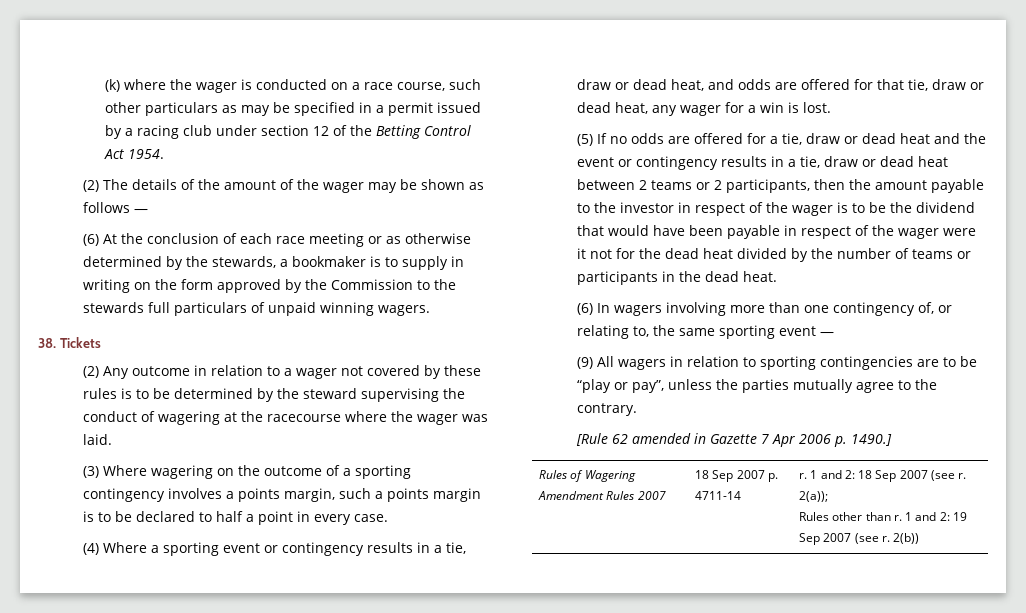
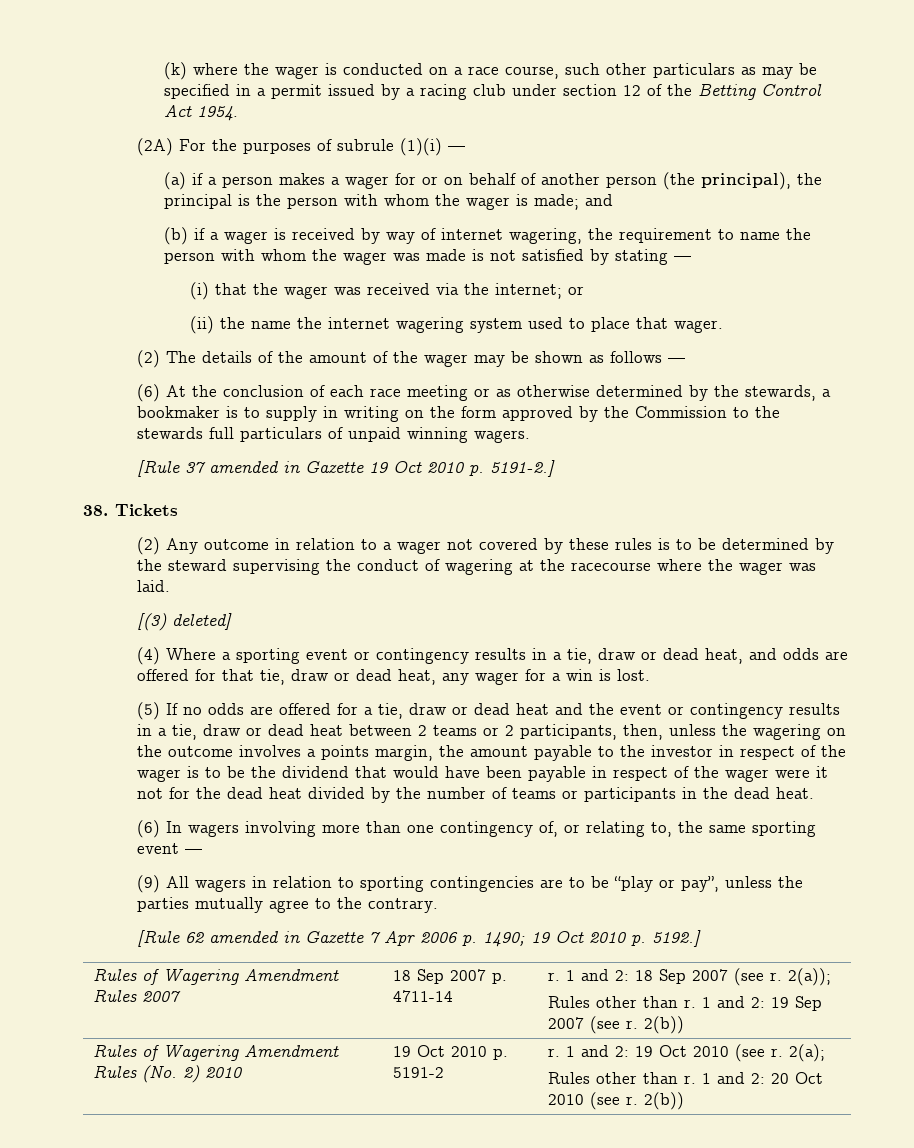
(165, 154) none -> [136,138,465,156] [163,172,822,190] [163,194,613,210] [163,227,811,245] [163,249,691,265] [190,282,585,300] [190,316,724,334] // (2A) For the purposes of subrule (1)(i) — // (a) if a person makes a wager for or on behalf of another person (the principal), the principal is the person with whom the wager is made; and // (b) if a wager is received by way of internet wagering, the requirement to name the person with whom the wager was made is not satisfied by stating — // (i) that the wager was received via the internet; or // (ii) the name the internet wagering system used to place that wager.
(430, 310) none -> [136,460,555,477] // [Rule 37 amended in Gazette 19 Oct 2010 p. 5191-2.]
[82,465,411,479] [82,488,481,502] [82,511,388,525] (3) Where wagering on the outcome of a sporting contingency involves a points margin, such a points margin is to be declared to half a point in every case. -> [136,613,232,631] [(3) deleted]
[813,179,845,190] then -> [622,724,846,740] [136,745,433,761] then, unless the wagering on the outcome involves a points margin,
[850,434,892,446] 1490.] -> [482,930,701,947] 1490; 19 Oct 2010 p. 5192.]
(920, 538) none -> [93,1044,340,1061] [93,1065,243,1083] [393,1045,509,1060] [393,1067,445,1078] [548,1044,826,1062] [548,1072,824,1084] [548,1092,685,1110] // Rules of Wagering Amendment Rules (No. 2) 2010 | 19 Oct 2010 p. 5191-2 | r. 1 and 2: 19 Oct 2010 (see r. 2(a); // Rules other than r. 1 and 2: 20 Oct 2010 (see r. 2(b))

